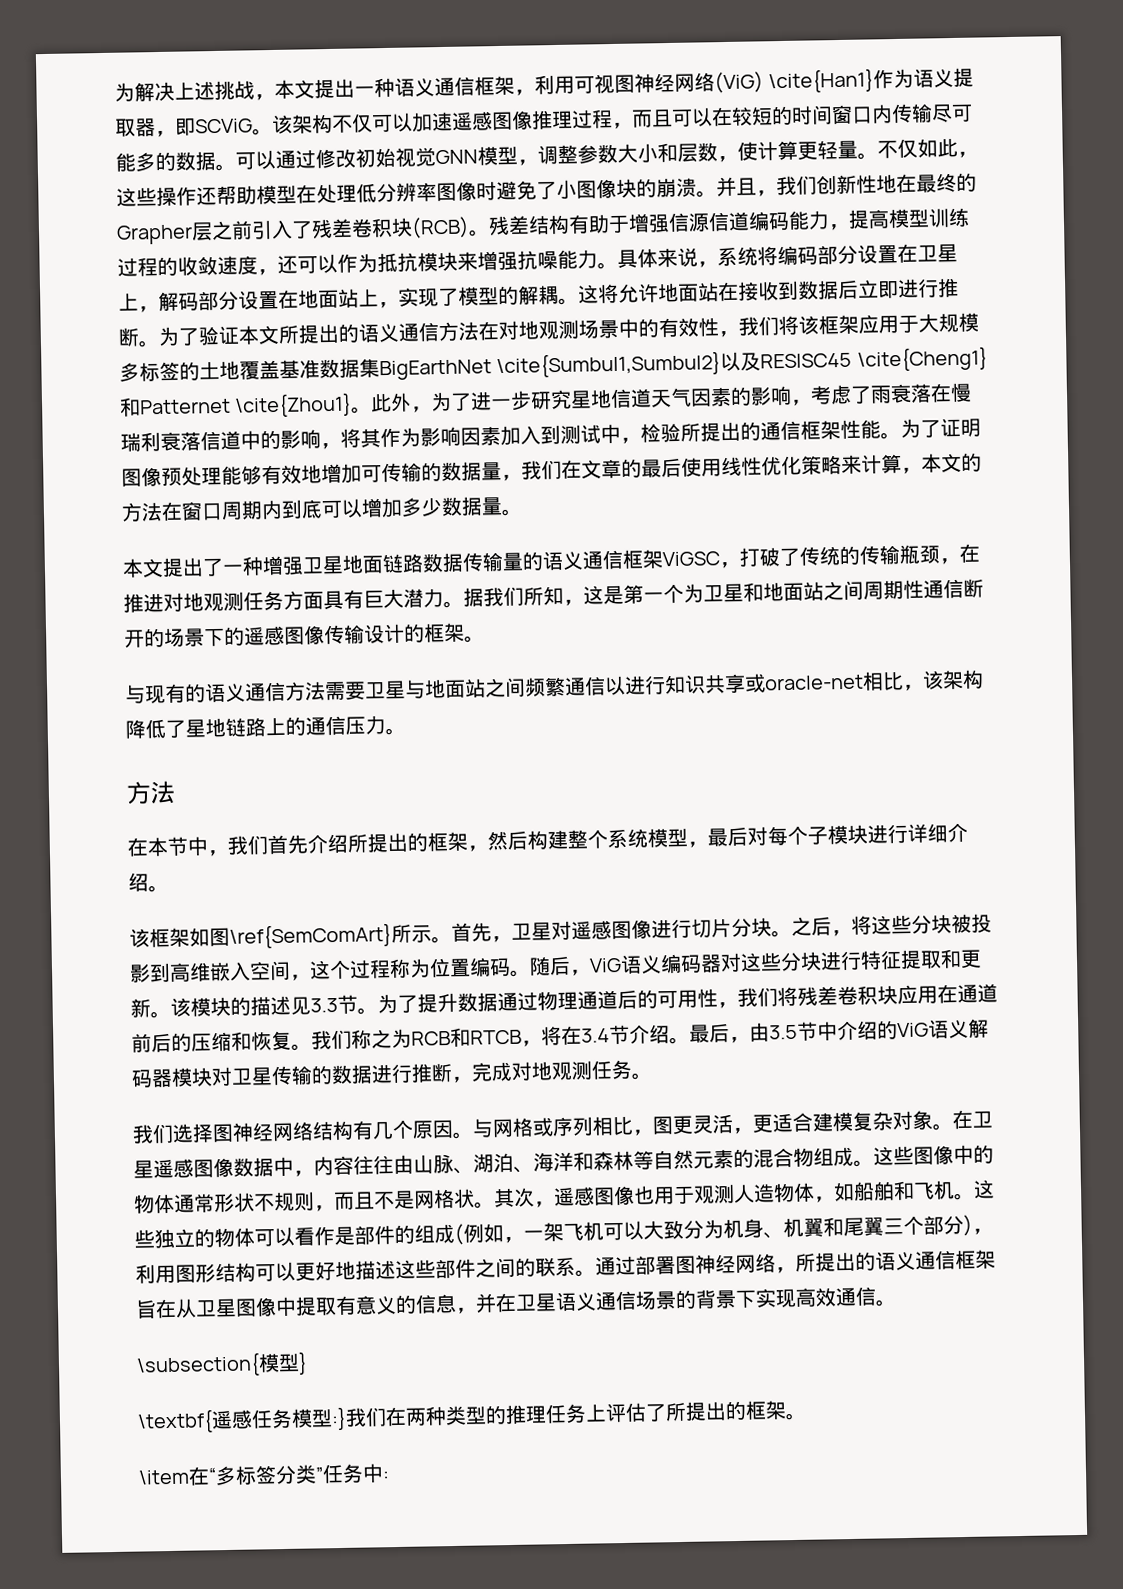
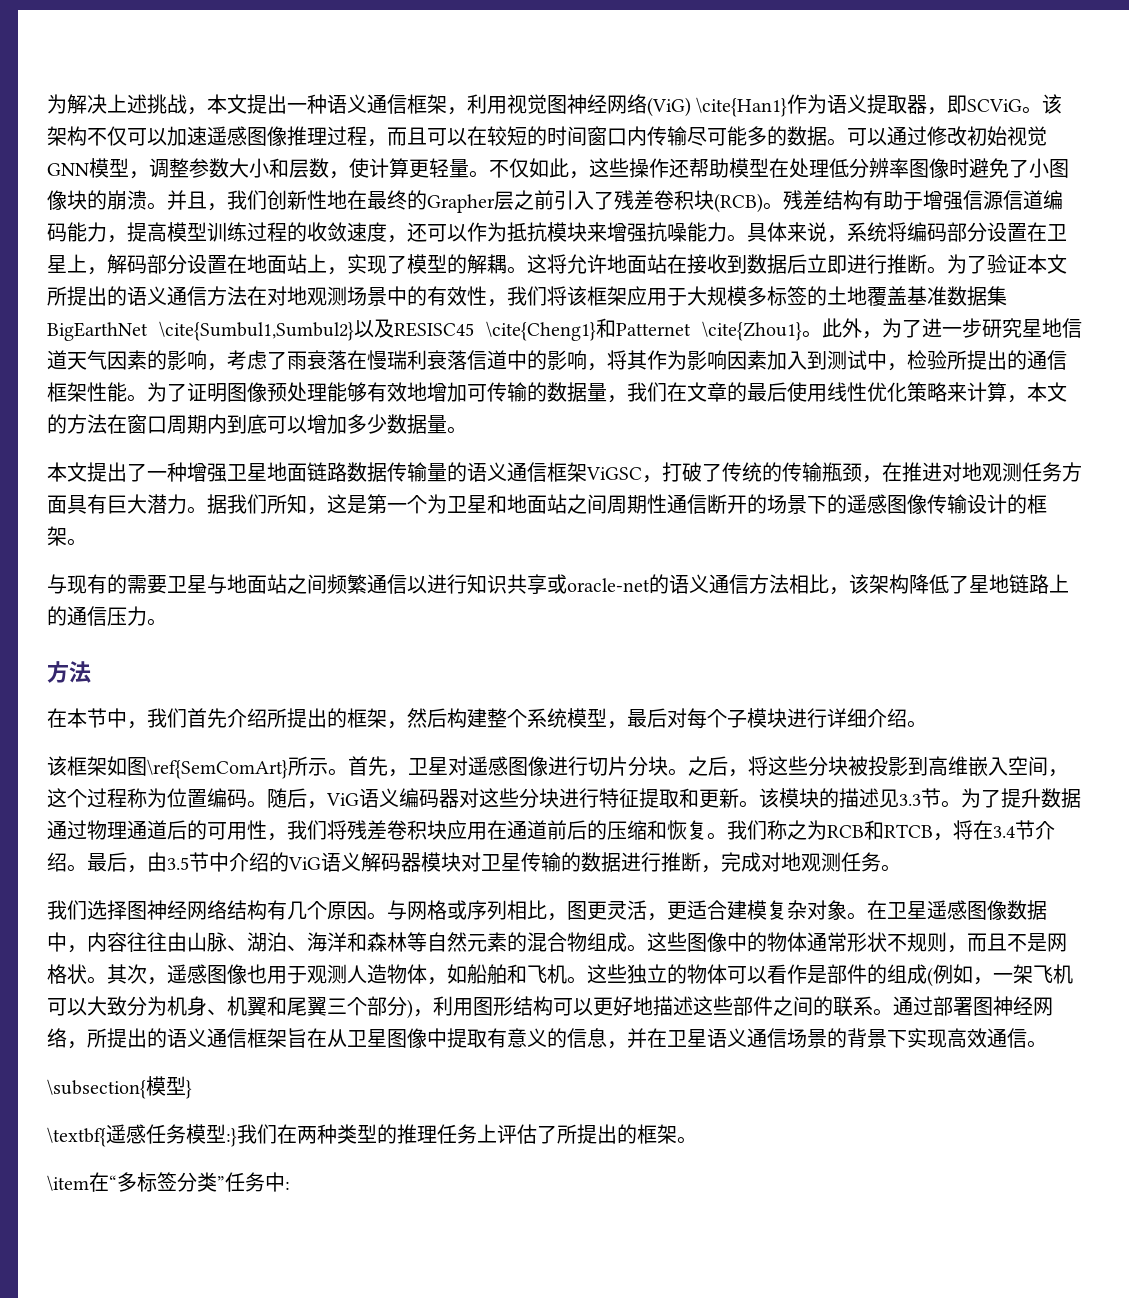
[574,73,615,95] 可视 -> [507,94,547,114] 视觉
[204,681,326,703] 语义通信方法 -> (127, 584) none
(864, 682) none -> [649,574,789,594] 的语义通信方法

